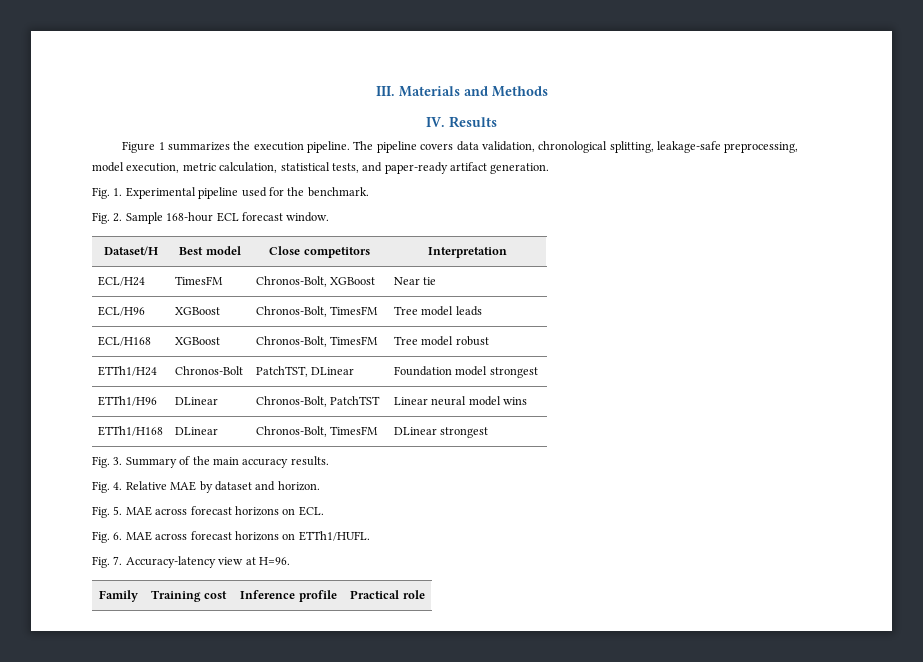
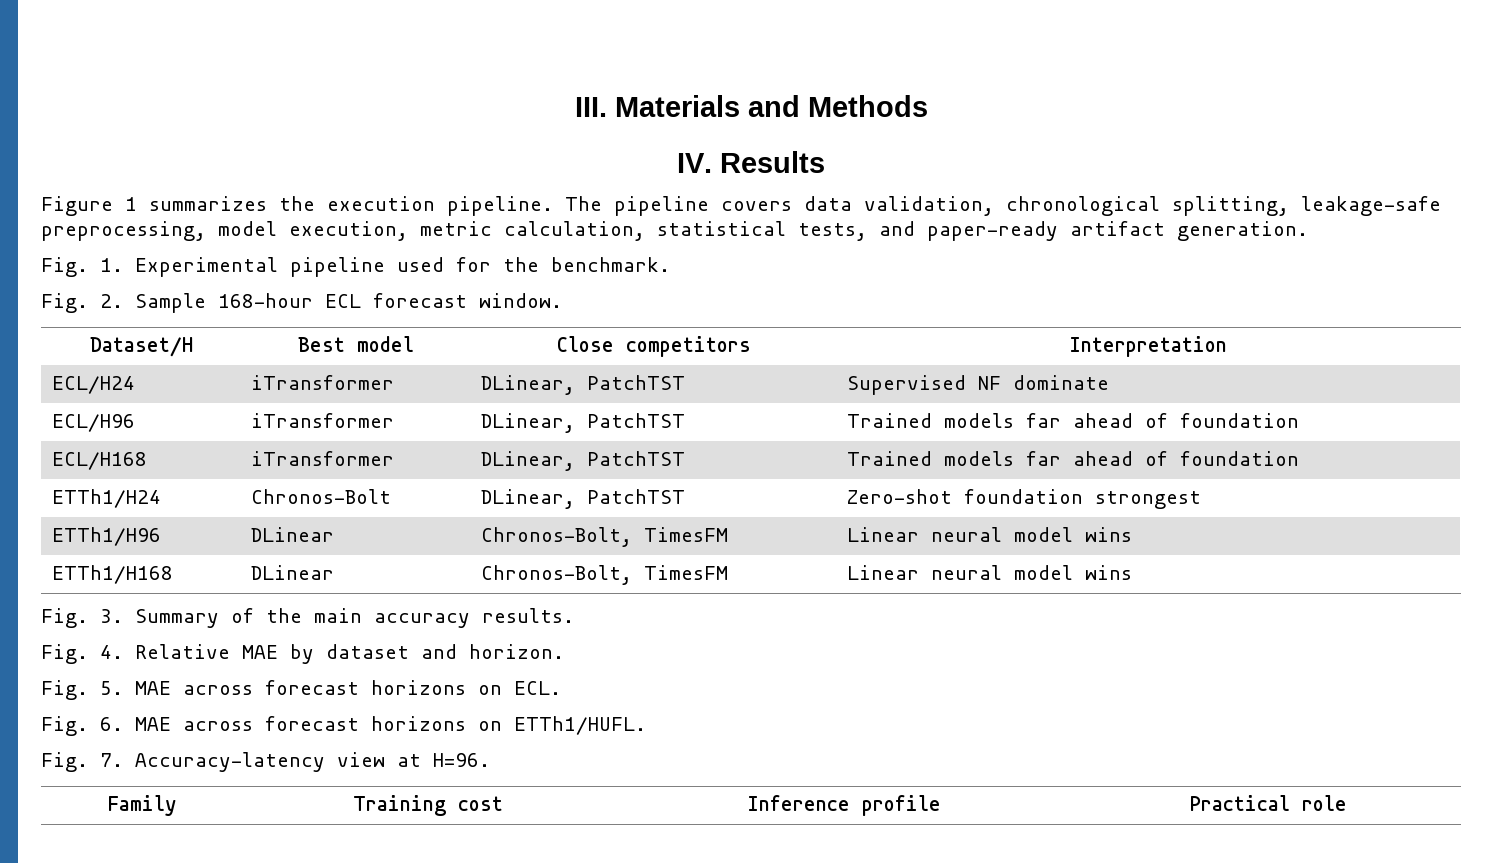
[174,276,223,285] [255,276,376,287] [393,277,437,285] [97,306,145,316] [174,307,220,315] [255,306,379,317] [393,306,482,316] [97,336,151,346] [174,337,220,345] [255,336,379,347] [393,336,489,346] [97,366,157,376] [174,366,243,375] [255,366,355,377] [393,366,488,376] TimesFM | Chronos-Bolt, XGBoost | Near tie // ECL/H96 | XGBoost | Chronos-Bolt, TimesFM | Tree model leads // ECL/H168 | XGBoost | Chronos-Bolt, TimesFM | Tree model robust // ETTh1/H24 | Chronos-Bolt | PatchTST, DLinear | Foundation model -> [251,375,395,390] [481,375,686,395] [847,375,1110,395] [52,414,136,432] [251,413,395,428] [481,413,686,433] [847,413,1300,428] [52,452,148,470] [251,451,395,466] [481,451,686,471] [847,451,1300,466] [52,489,162,508] [251,489,392,504] [481,489,686,509] [847,489,1084,504] iTransformer | DLinear, PatchTST | Supervised NF dominate // ECL/H96 | iTransformer | DLinear, PatchTST | Trained models far ahead of foundation // ECL/H168 | iTransformer | DLinear, PatchTST | Trained models far ahead of foundation // ETTh1/H24 | Chronos-Bolt | DLinear, PatchTST | Zero-shot foundation
[330,396,381,405] PatchTST -> [644,527,729,542] TimesFM
[393,427,489,438] DLinear strongest -> [847,565,1133,580] Linear neural model wins

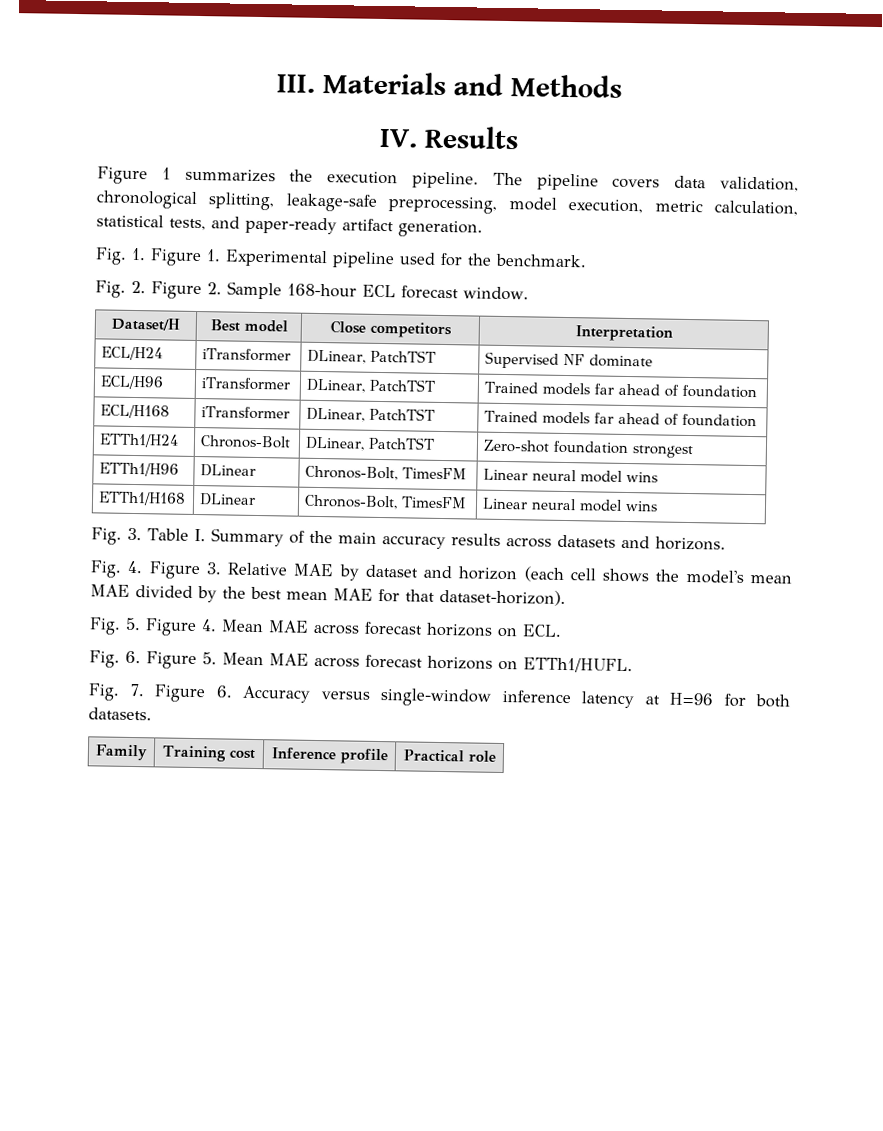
(123, 265) none -> [150,248,221,267] Figure 1.
(123, 301) none -> [151,281,222,300] Figure 2.
(123, 616) none -> [147,528,206,542] Table I.
[482,608,574,623] results. -> [450,533,726,551] results across datasets and horizons.
(123, 652) none -> [148,561,222,580] Figure 3.
[469,644,564,659] horizon. -> [458,566,792,584] [90,584,566,607] horizon (each cell shows the model's mean MAE divided by the best mean MAE for that dataset-horizon).
(123, 688) none -> [145,618,264,637] Figure 4. Mean
(123, 724) none -> [146,651,264,670] Figure 5. Mean
[135,752,490,772] Accuracy-latency view at H=96. -> [154,684,790,709] [88,707,152,721] Figure 6. Accuracy versus single-window inference latency at H=96 for both datasets.

